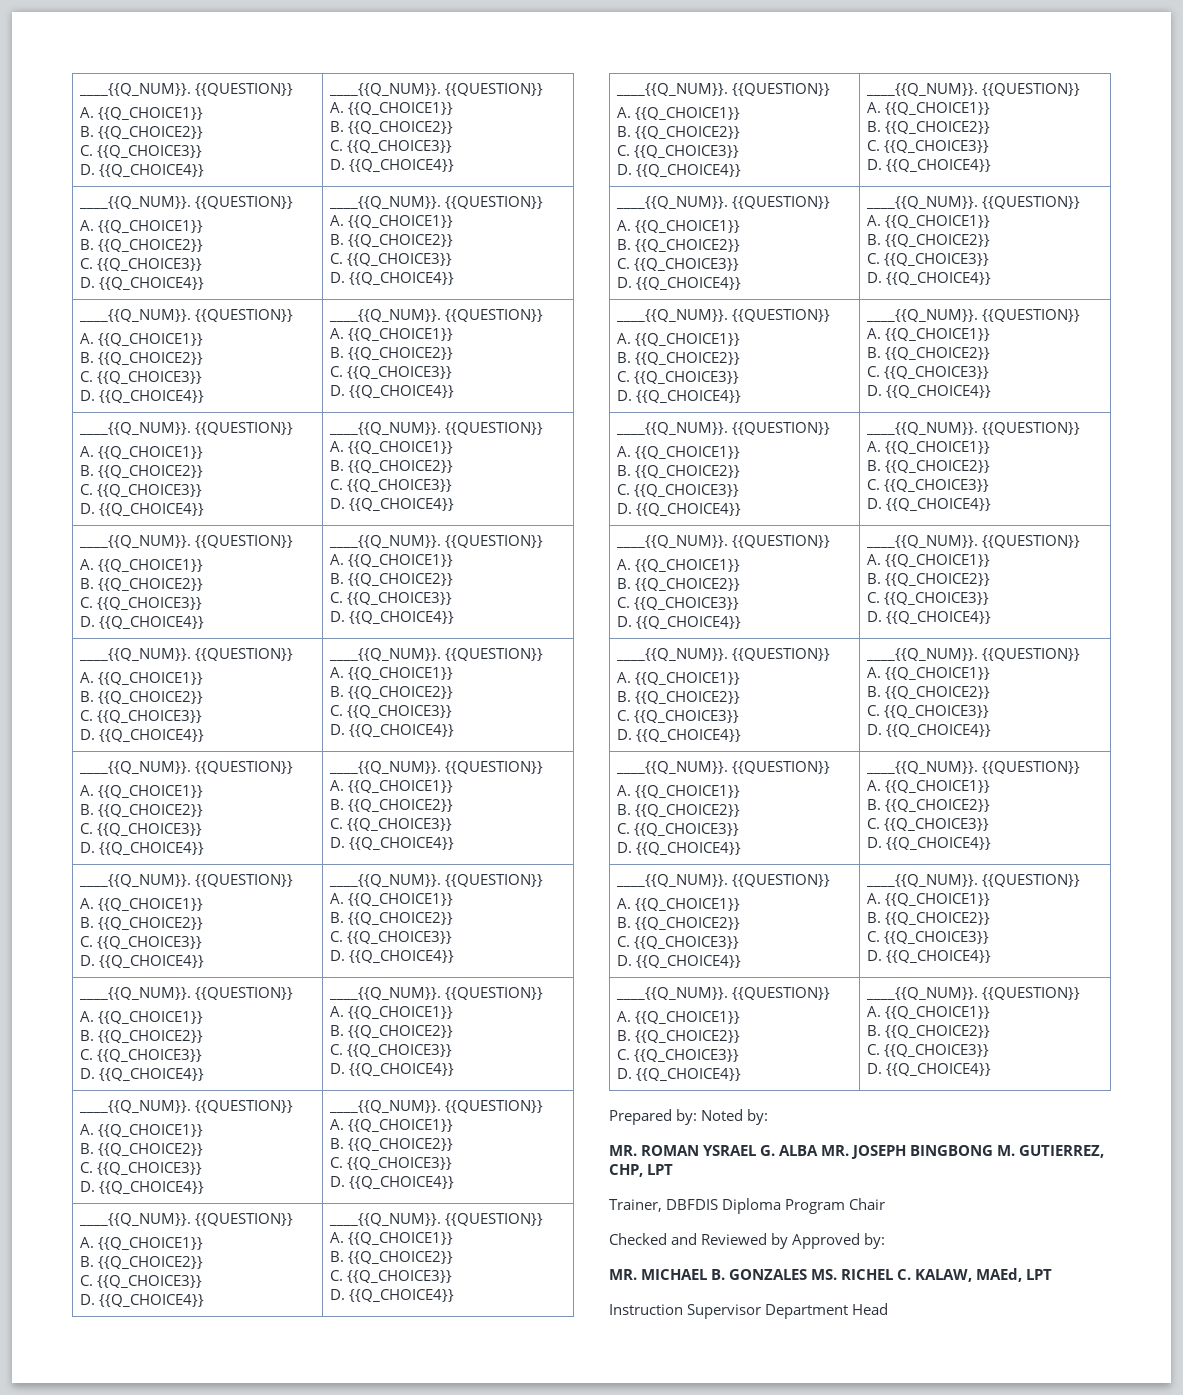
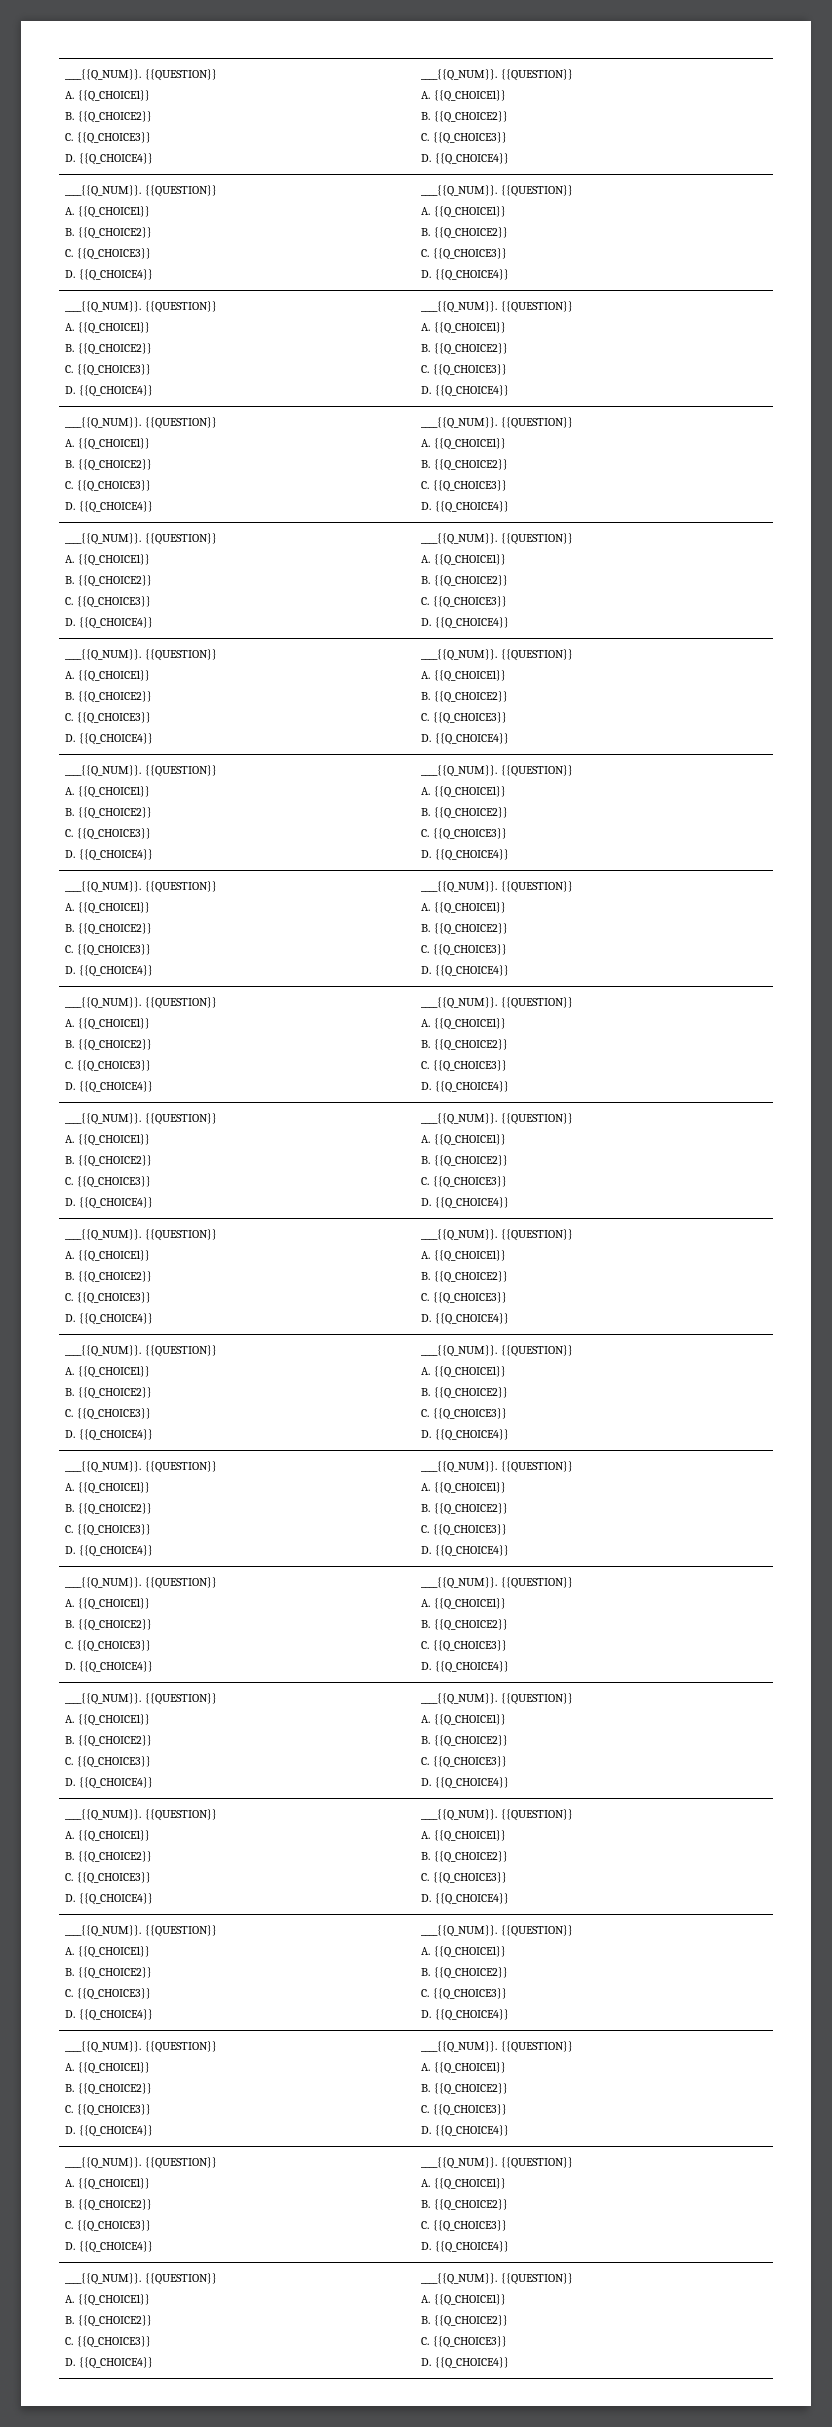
[609,1109,769,1125] [609,1145,1105,1159] [609,1164,674,1177] [609,1198,886,1214] [609,1233,886,1249] [609,1268,1053,1282] [609,1303,889,1319] // Prepared by: Noted by: // MR. ROMAN YSRAEL G. ALBA MR. JOSEPH BINGBONG M. GUTIERREZ, CHP, LPT // Trainer, DBFDIS Diploma Program Chair // Checked and Reviewed by Approved by: // MR. MICHAEL B. GONZALES MS. RICHEL C. KALAW, MAEd, LPT // Instruction Supervisor Department Head -> (509, 2363) none

